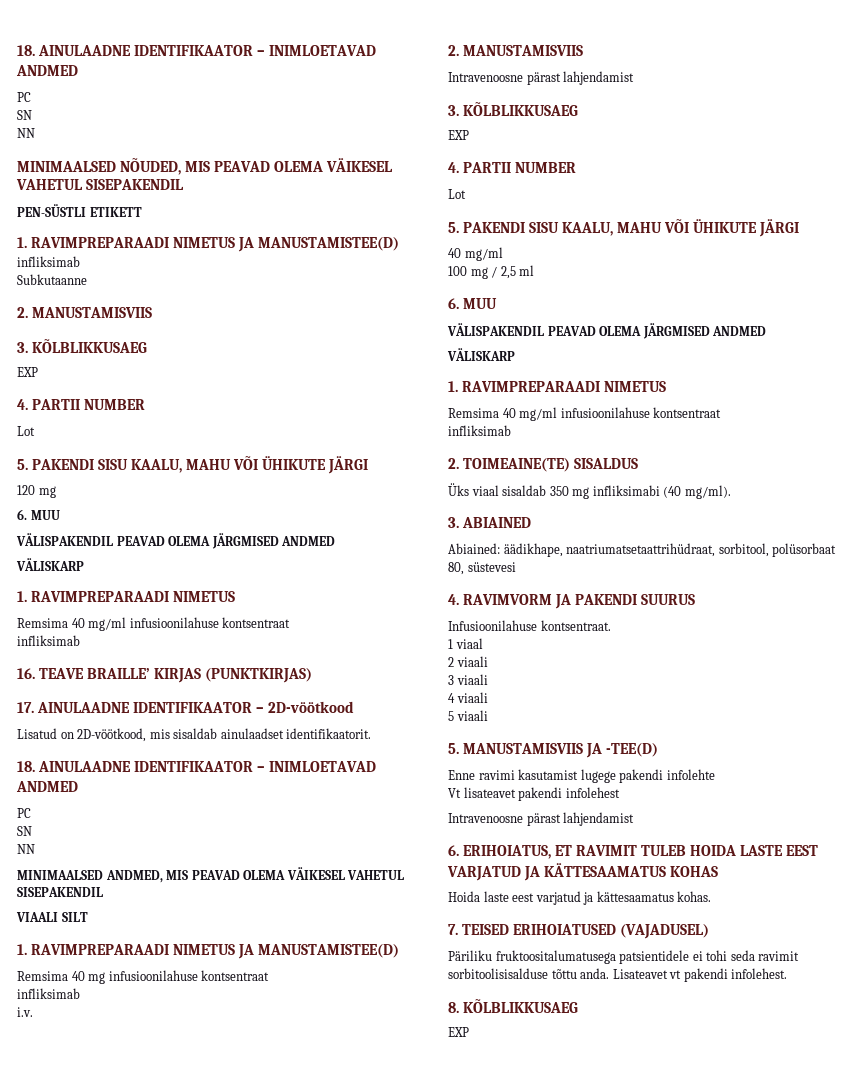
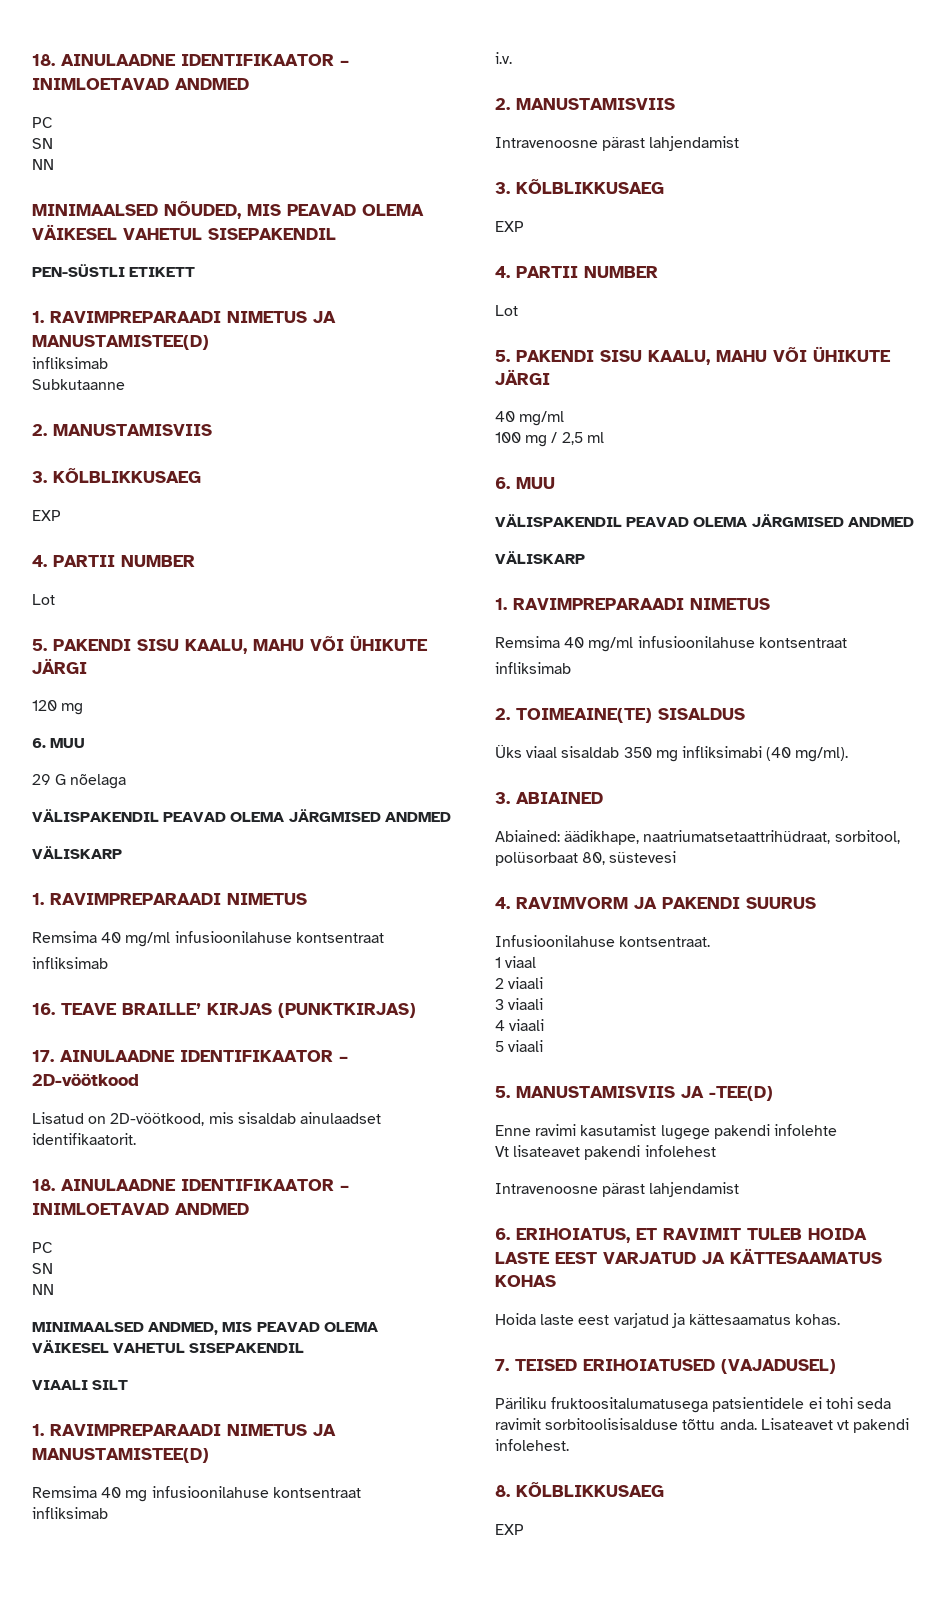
(60, 515) none -> [32,774,127,789] // 29 G nõelaga

